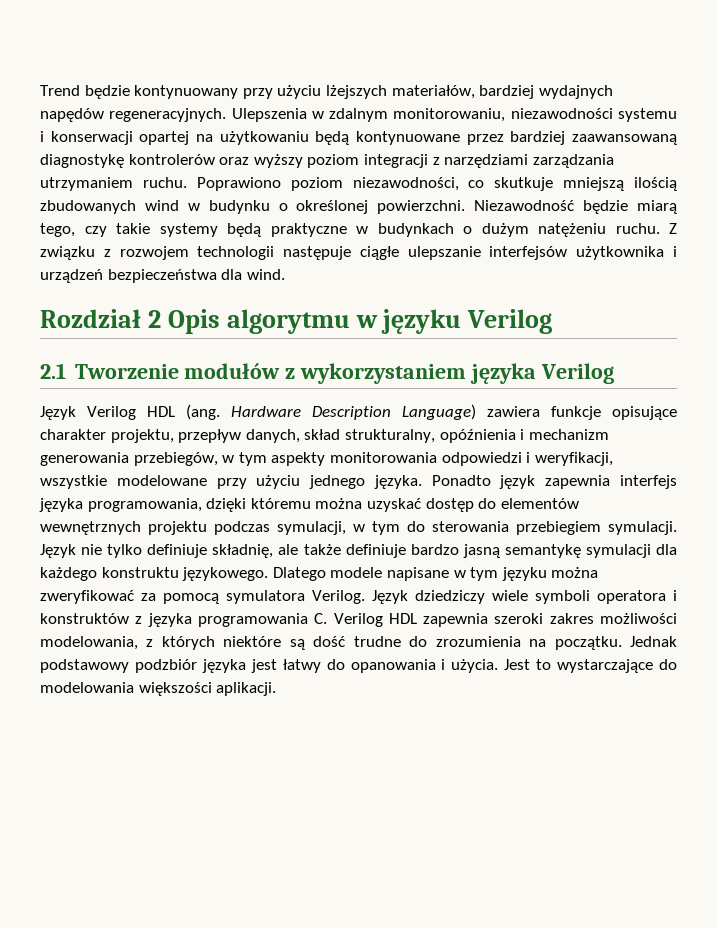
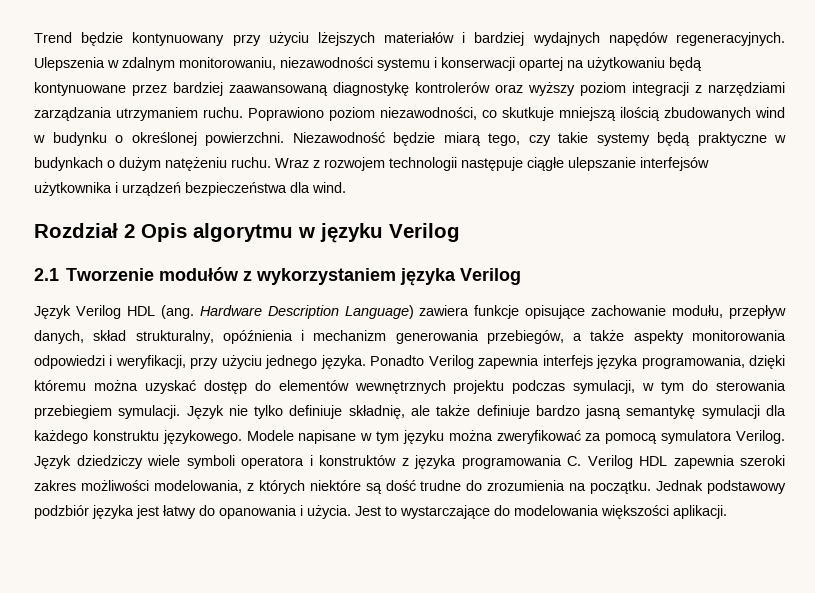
[391,85,475,99] materiałów, -> [384,32,466,43] materiałów i
[669,223,677,234] [40,246,95,260] Z związku -> [275,158,309,168] Wraz
[40,429,174,443] charakter projektu, -> [591,305,724,318] zachowanie modułu,
[222,452,267,466] w tym -> [573,330,625,341] a także
[40,475,207,489] wszystkie modelowane -> (186, 362) none
[499,475,536,489] język -> [428,355,474,369] Verilog
[272,567,383,581] Dlatego modele -> [246,430,294,441] Modele

